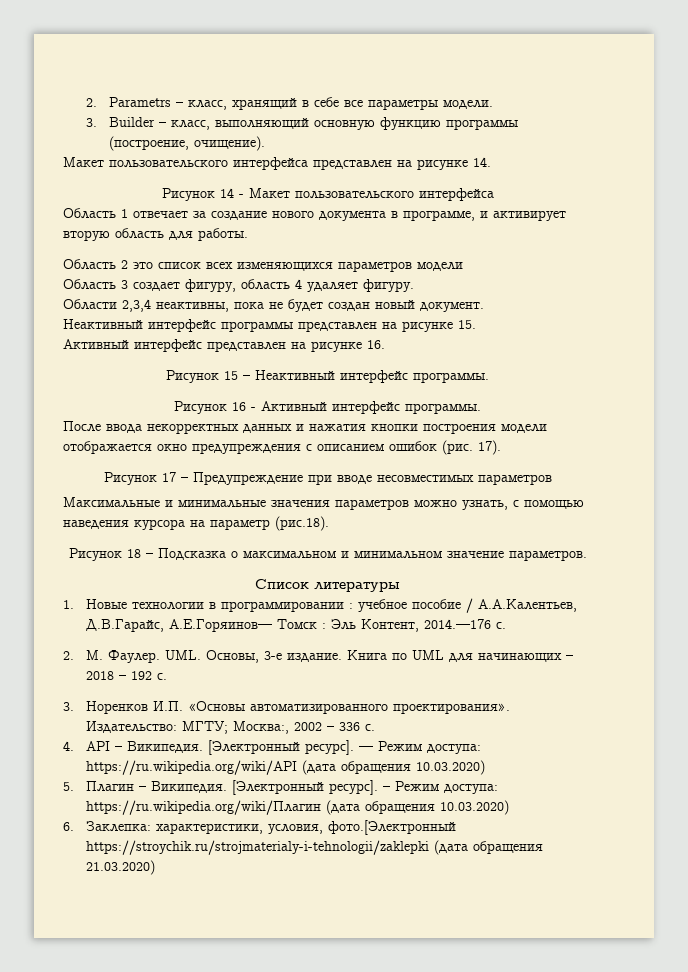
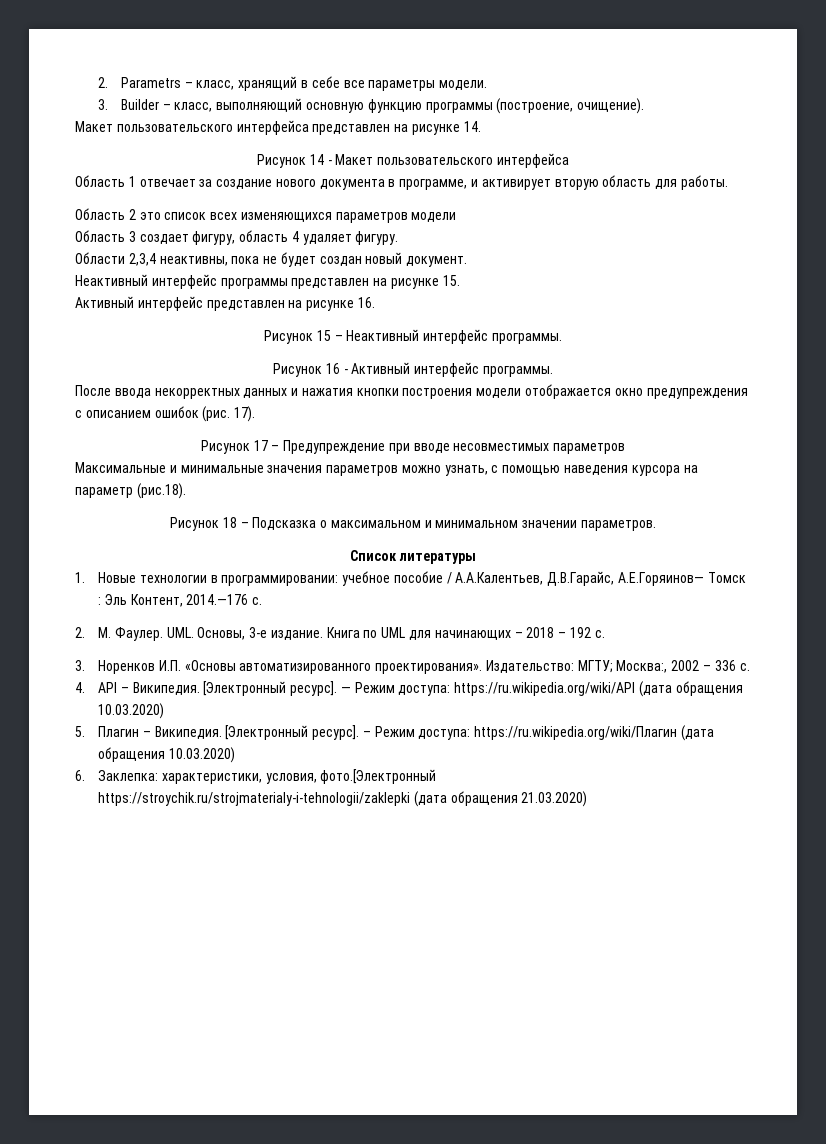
[446,551,504,558] значение -> [522,520,578,528] значении
[221,601,354,612] программировании : -> [221,575,339,586] программировании:

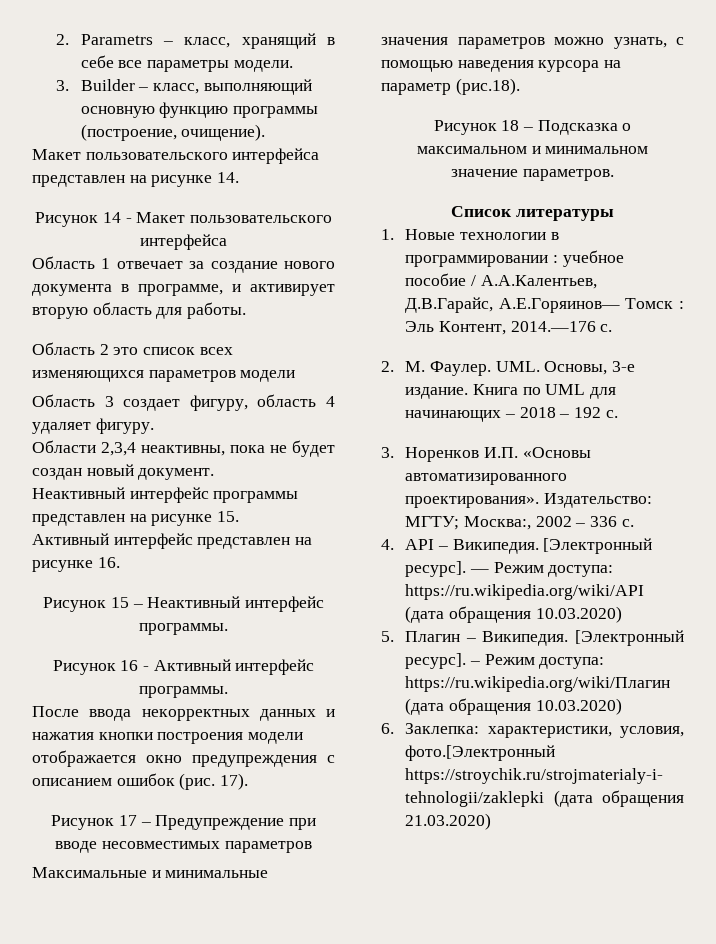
[522,520,578,528] значении -> [451,169,519,177] значение
[221,575,339,586] программировании: -> [405,255,558,267] программировании :

